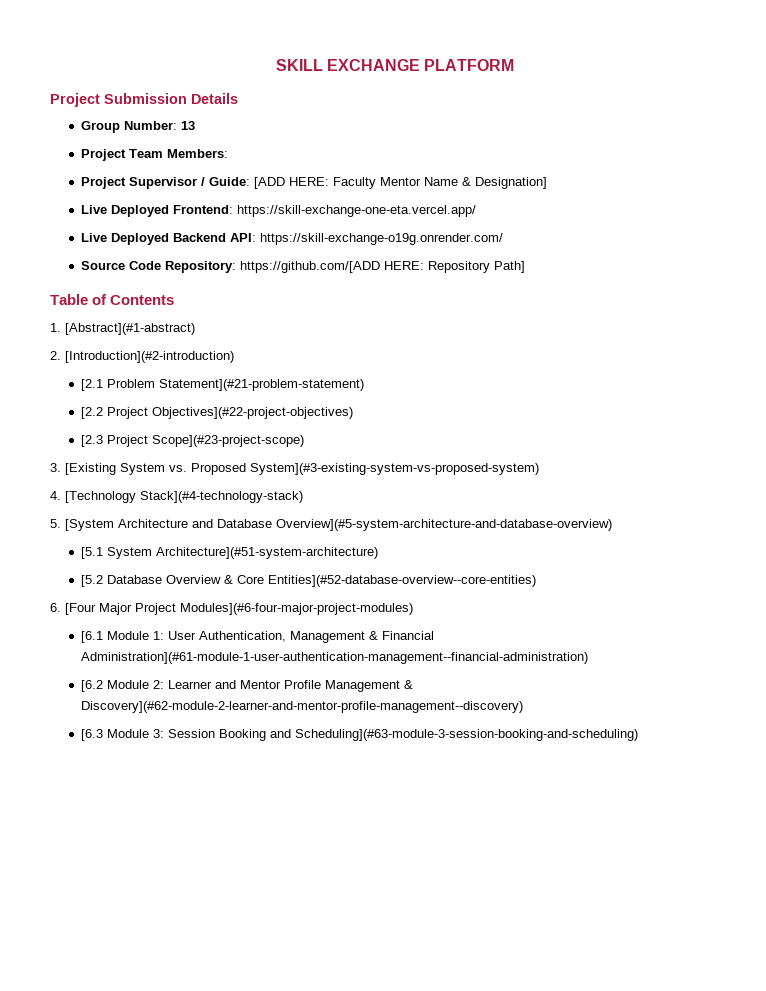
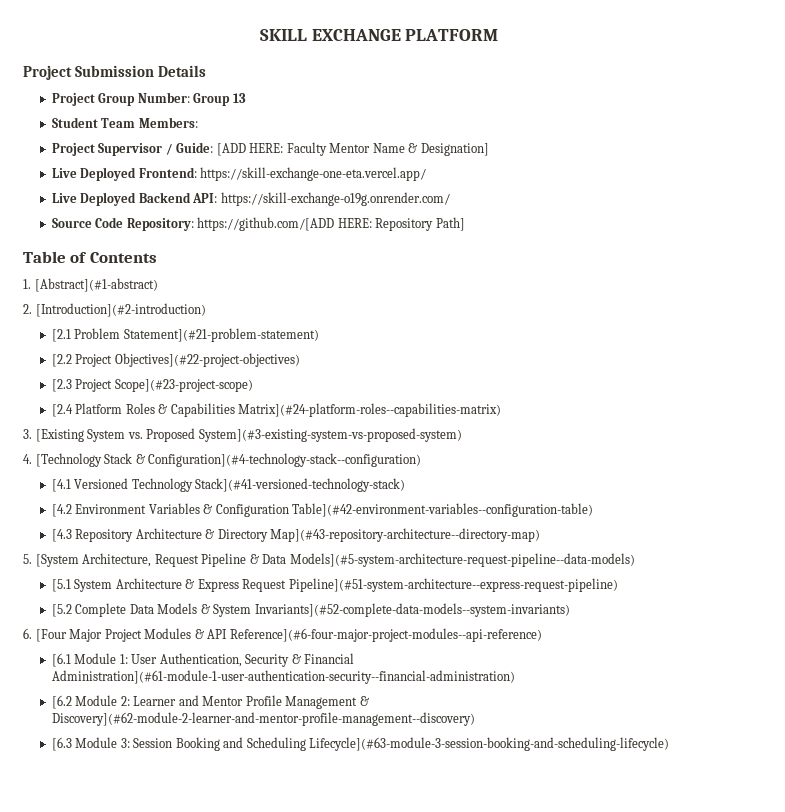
(238, 98) none -> [51,93,95,106] Project
(177, 125) none -> [193,93,231,106] Group
[80,149,126,161] Project -> [51,117,98,128] Student
(304, 441) none -> [51,403,502,417] // [2.4 Platform Roles & Capabilities Matrix](#24-platform-roles--capabilities-matrix)
[140,491,303,503] [50,519,612,531] [80,547,378,559] [80,575,536,587] Stack](#4-technology-stack) // 5. [System Architecture and Database Overview](#5-system-architecture-and-database-overview) // [5.1 System Architecture](#51-system-architecture) // [5.2 Database Overview & Core Entities](#52-database-overview--core-entities) -> [104,453,422,467] [51,478,406,492] [51,503,594,517] [51,528,541,542] [23,553,635,567] [51,578,618,592] [51,603,570,617] Stack & Configuration](#4-technology-stack--configuration) // [4.1 Versioned Technology Stack](#41-versioned-technology-stack) // [4.2 Environment Variables & Configuration Table](#42-environment-variables--configuration-table) // [4.3 Repository Architecture & Directory Map](#43-repository-architecture--directory-map) // 5. [System Architecture, Request Pipeline & Data Models](#5-system-architecture-request-pipeline--data-models) // [5.1 System Architecture & Express Request Pipeline](#51-system-architecture--express-request-pipeline) // [5.2 Complete Data Models & System Invariants](#52-complete-data-models--system-invariants)
[180,603,413,615] Modules](#6-four-major-project-modules) -> [144,628,542,642] Modules & API Reference](#6-four-major-project-modules--api-reference)
[289,631,365,643] Management -> [245,654,290,667] Security
[80,652,588,664] Administration](#61-module-1-user-authentication-management--financial-administration) -> [51,670,515,684] Administration](#61-module-1-user-authentication-security--financial-administration)
[294,729,638,741] Scheduling](#63-module-3-session-booking-and-scheduling) -> [246,737,670,751] Scheduling Lifecycle](#63-module-3-session-booking-and-scheduling-lifecycle)

